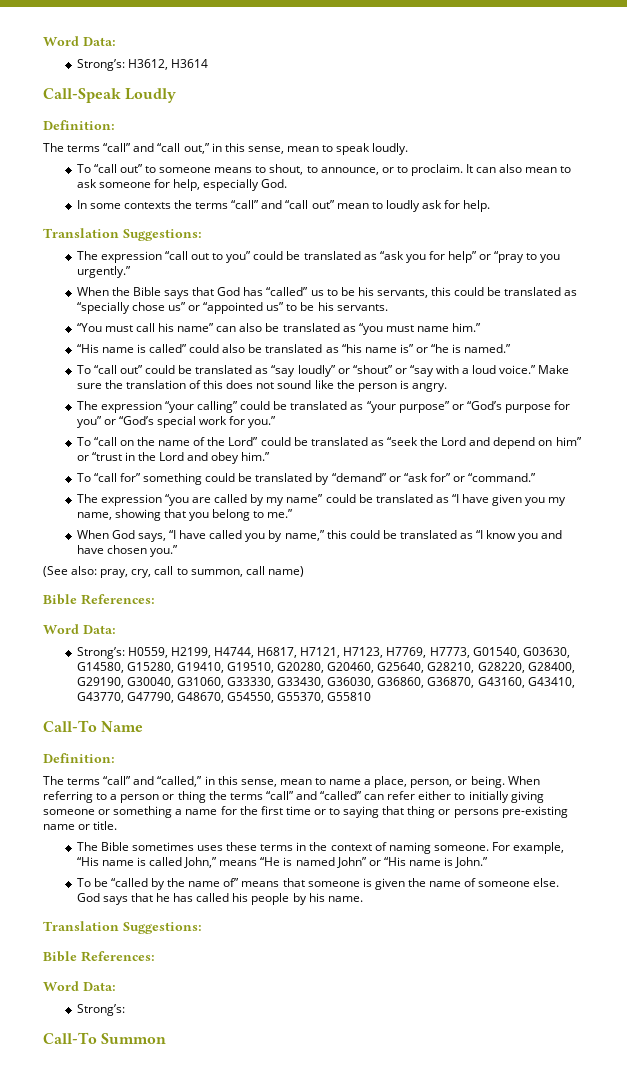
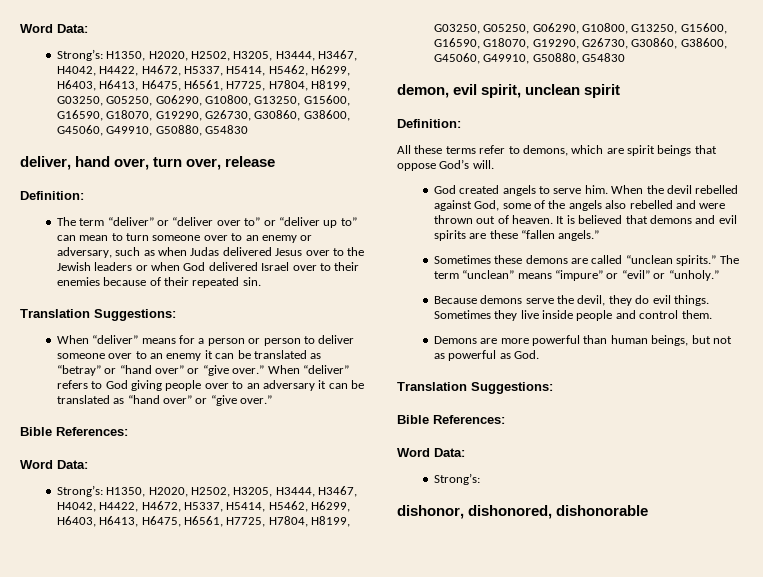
[43,36,116,46] [76,59,208,71] [43,88,177,103] [43,120,115,130] [43,143,409,155] [76,164,572,176] [76,179,288,191] [76,200,491,212] [43,228,202,241] [76,251,561,263] [76,266,131,278] [76,287,578,299] [76,302,388,314] [76,323,482,335] [76,344,512,353] [76,365,570,377] [76,380,447,392] [76,401,571,413] [76,416,277,428] [76,437,582,449] [76,452,271,464] [76,473,537,485] [76,494,567,506] [76,509,294,521] [76,530,563,542] [76,545,178,557] [43,566,304,578] [43,594,155,605] [43,624,116,634] [76,647,570,659] [76,662,575,673] [76,677,575,688] [76,692,372,703] [43,720,144,732] [43,753,115,763] [43,776,540,788] [43,791,544,803] [43,806,568,818] [43,821,118,830] [76,842,565,854] [76,857,489,868] [76,878,560,890] [76,893,363,905] Word Data: // Strong’s: H3612, H3614 // Call-Speak Loudly // Definition: // The terms “call” and “call out,” in this sense, mean to speak loudly. // To “call out” to someone means to shout, to announce, or to proclaim. It can also mean to ask someone for help, especially God. // In some contexts the terms “call” and “call out” mean to loudly ask for help. // Translation Suggestions: // The expression “call out to you” could be translated as “ask you for help” or “pray to you urgently.” // When the Bible says that God has “called” us to be his servants, this could be translated as “specially chose us” or “appointed us” to be his servants. // “You must call his name” can also be translated as “you must name him.” // “His name is called” could also be translated as “his name is” or “he is named.” // To “call out” could be translated as “say loudly” or “shout” or “say with a loud voice.” Make sure the translation of this does not sound like the person is angry. // The expression “your calling” could be translated as “your purpose” or “God’s purpose for you” or “God’s special work for you.” // To “call on the name of the Lord” could be translated as “seek the Lord and depend on him” or “trust in the Lord and obey him.” // To “call for” something could be translated by “demand” or “ask for” or “command.” // The expression “you are called by my name” could be translated as “I have given you my name, showing that you belong to me.” // When God says, “I have called you by name,” this could be translated as “I know you and have chosen you.” // (See also: pray, cry, call to summon, call name) // Bible References: // Word Data: // Strong’s: H0559, H2199, H4744, H6817, H7121, H7123, H7769, H7773, G01540, G03630, G14580, G15280, G19410, G19510, G20280, G20460, G25640, G28210, G28220, G28400, G29190, G30040, G31060, G33330, G33430, G36030, G36860, G36870, G43160, G43410, G43770, G47790, G48670, G54550, G55370, G55810 // Call-To Name // Definition: // The terms “call” and “called,” in this sense, mean to name a place, person, or being. When referring to a person or thing the terms “call” and “called” can refer either to initially giving someone or something a name for the first time or to saying that thing or persons pre-existing name or title. // The Bible sometimes uses these terms in the context of naming someone. For example, “His name is called John,” means “He is named John” or “His name is John.” // To be “called by the name of” means that someone is given the name of someone else. God says that he has called his people by his name. -> [20,24,88,33] [56,49,358,61] [56,65,351,76] [56,80,351,91] [56,95,350,106] [56,110,350,121] [56,125,249,136] [20,156,276,170] [20,191,84,200] [56,217,357,228] [56,233,313,243] [56,247,365,258] [56,262,360,271] [56,277,261,288] [20,309,176,321] [56,335,355,346] [56,350,322,361] [56,365,349,376] [56,380,365,391] [56,395,273,406] [20,427,128,436] [20,460,88,469] [56,485,358,497] [56,501,351,512] [56,516,351,527] [433,23,727,34] [433,38,727,49] [433,53,626,64] [397,84,621,98] [397,119,461,128] [397,145,717,156] [397,159,494,171] [433,185,739,196] [433,200,726,211] [433,215,737,224] [433,230,600,241] [433,255,739,266] [433,270,719,281] [433,295,709,306] [433,310,712,321] [433,335,732,346] [433,350,540,361] Word Data: // Strong’s: H1350, H2020, H2502, H3205, H3444, H3467, H4042, H4422, H4672, H5337, H5414, H5462, H6299, H6403, H6413, H6475, H6561, H7725, H7804, H8199, G03250, G05250, G06290, G10800, G13250, G15600, G16590, G18070, G19290, G26730, G30860, G38600, G45060, G49910, G50880, G54830 // deliver, hand over, turn over, release // Definition: // The term “deliver” or “deliver over to” or “deliver up to” can mean to turn someone over to an enemy or adversary, such as when Judas delivered Jesus over to the Jewish leaders or when God delivered Israel over to their enemies because of their repeated sin. // Translation Suggestions: // When “deliver” means for a person or person to deliver someone over to an enemy it can be translated as “betray” or “hand over” or “give over.” When “deliver” refers to God giving people over to an adversary it can be translated as “hand over” or “give over.” // Bible References: // Word Data: // Strong’s: H1350, H2020, H2502, H3205, H3444, H3467, H4042, H4422, H4672, H5337, H5414, H5462, H6299, H6403, H6413, H6475, H6561, H7725, H7804, H8199, G03250, G05250, G06290, G10800, G13250, G15600, G16590, G18070, G19290, G26730, G30860, G38600, G45060, G49910, G50880, G54830 // demon, evil spirit, unclean spirit // Definition: // All these terms refer to demons, which are spirit beings that oppose God’s will. // God created angels to serve him. When the devil rebelled against God, some of the angels also rebelled and were thrown out of heaven. It is believed that demons and evil spirits are these “fallen angels.” // Sometimes these demons are called “unclean spirits.” The term “unclean” means “impure” or “evil” or “unholy.” // Because demons serve the devil, they do evil things. Sometimes they live inside people and control them. // Demons are more powerful than human beings, but not as powerful as God.
[43,1032,167,1044] Call-To Summon -> [397,505,649,519] dishonor, dishonored, dishonorable

